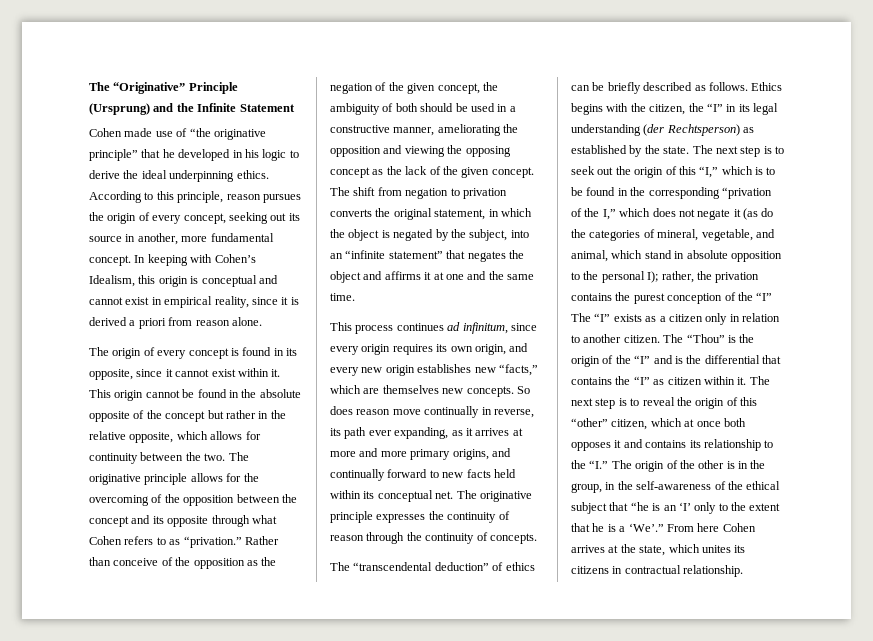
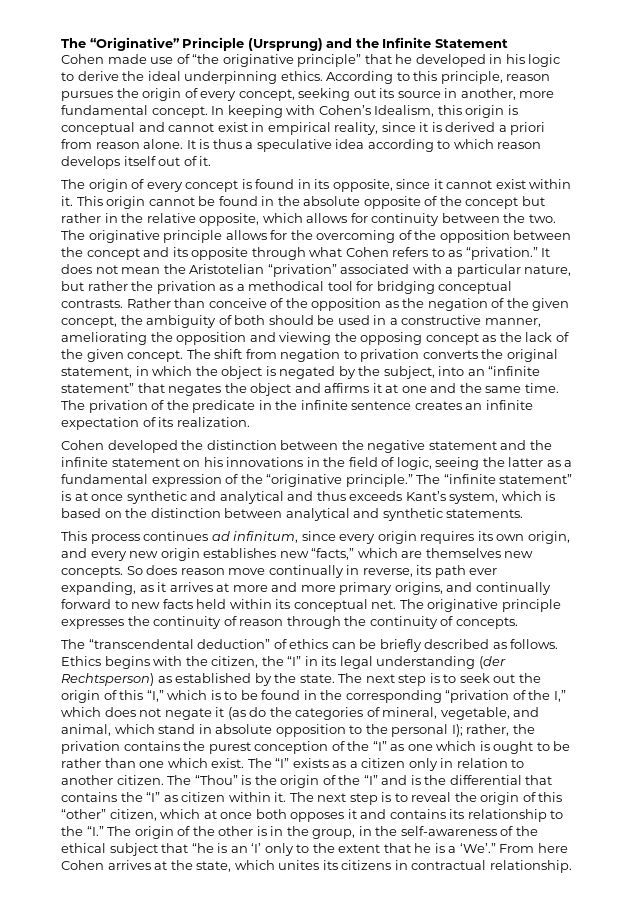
(262, 321) none -> [186,139,542,152] [61,156,212,169] It is thus a speculative idea according to which reason develops itself out of it.
(242, 542) none -> [541,248,551,257] [61,264,572,277] [61,281,513,294] [61,299,123,308] It does not mean the Aristotelian “privation” associated with a particular nature, but rather the privation as a methodical tool for bridging conceptual contrasts.
(355, 297) none -> [61,400,533,413] [61,417,250,430] [61,440,552,453] [61,457,573,470] [61,474,573,487] [61,491,556,504] [61,508,524,521] The privation of the predicate in the infinite sentence creates an infinite expectation of its realization. // Cohen developed the distinction between the negative statement and the infinite statement on his innovations in the field of logic, seeing the latter as a fundamental expression of the “originative principle.” The “infinite statement” is at once synthetic and analytical and thus exceeds Kant’s system, which is based on the distinction between analytical and synthetic statements.
(773, 296) none -> [390,741,571,754] [61,758,245,768] as one which is ought to be rather than one which exist.

